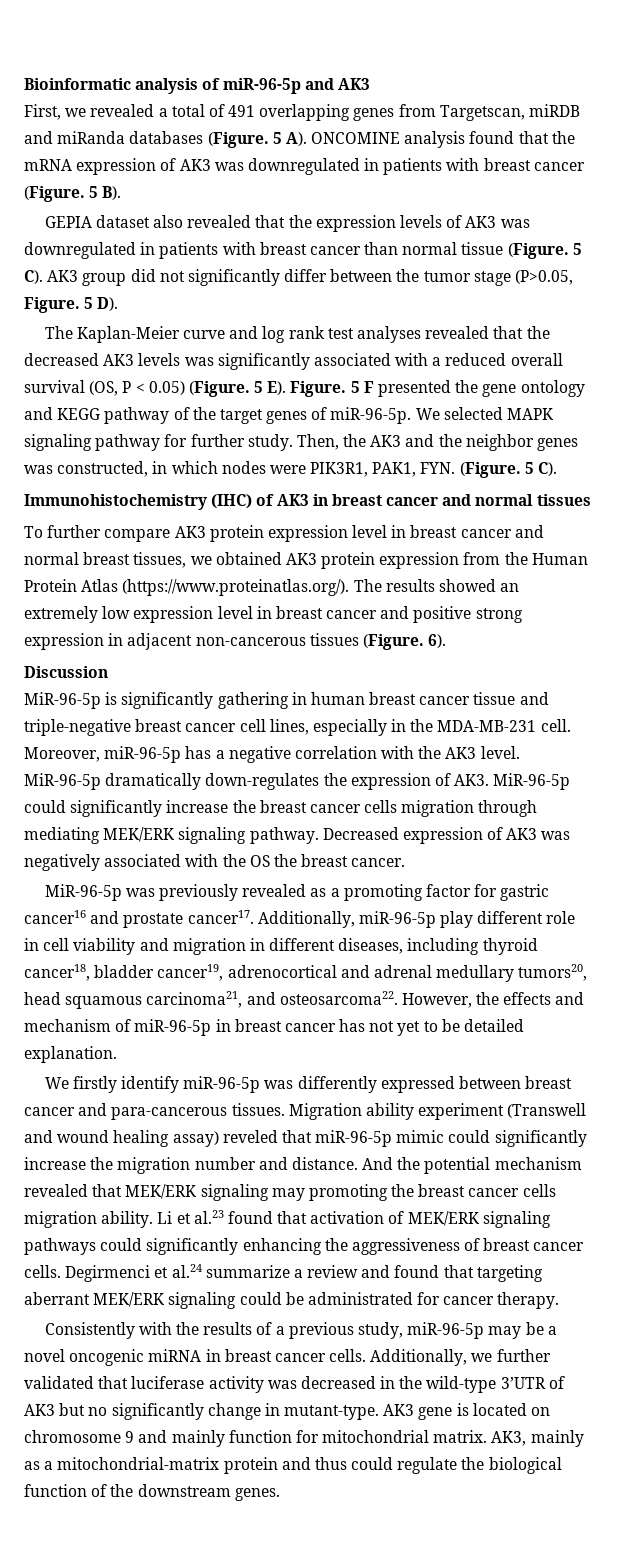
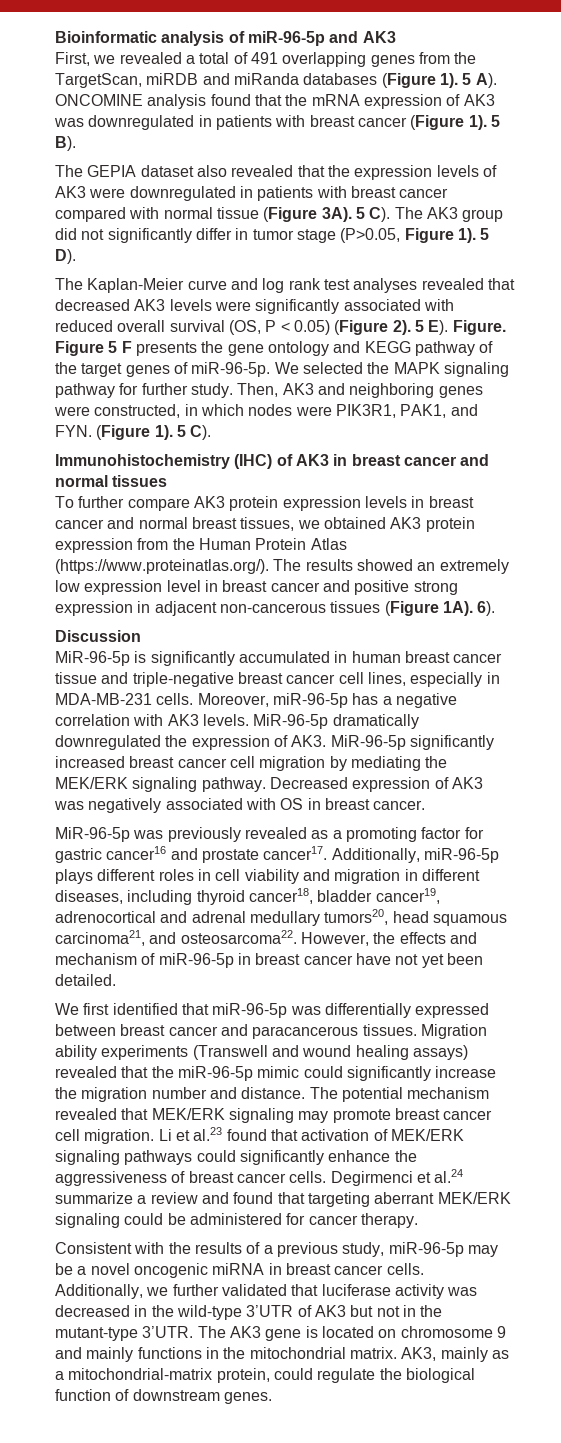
[439,105,525,121] Targetscan, -> [454,52,477,64] [55,73,142,88] the TargetScan,
[207,132,269,148] (Figure. -> [381,73,458,88] (Figure 1).
[24,186,85,202] (Figure. -> [410,115,487,130] (Figure 1).
(122, 193) none -> [55,165,83,177] The
[500,219,530,228] [24,242,582,259] [24,270,43,284] was downregulated in patients with breast cancer than normal tissue (Figure. 5 C). -> [89,186,449,201] [55,207,423,222] were downregulated in patients with breast cancer compared with normal tissue (Figure 3A). 5 C). The
[330,269,420,282] between the -> [235,228,249,240] in
[24,297,80,313] Figure. -> [404,228,476,243] Figure 1).
[526,326,550,339] the -> (515, 284) none
[184,357,214,366] was -> [214,301,251,311] were
[432,357,442,366] a -> (454, 305) none
[188,381,250,397] (Figure. -> [334,320,411,335] (Figure 2).
(347, 389) none -> [55,341,104,356] Figure
[378,380,452,397] presented -> [135,342,197,356] presents
(503, 413) none -> [367,362,390,374] the
[343,434,367,447] the -> (279, 390) none
[438,434,579,451] [24,465,53,474] the neighbor genes was -> [349,383,483,398] [54,406,90,416] neighboring genes were
[420,462,521,478] FYN. (Figure. -> [450,404,478,416] [55,425,173,440] and FYN. (Figure 1).
[352,525,388,538] level -> [364,496,407,508] levels
[362,634,424,650] (Figure. -> [384,601,473,616] (Figure 1A).
[217,692,289,709] gathering -> [238,651,330,663] accumulated
[410,719,571,732] the MDA-MB-231 cell. -> [55,693,194,705] MDA-MB-231 cells.
[418,746,520,759] the AK3 level. -> [167,714,249,726] AK3 levels.
[205,773,320,790] down-regulates -> [55,735,161,750] downregulated
[24,800,538,817] [24,827,100,844] could significantly increase the breast cancer cells migration through mediating -> [409,735,494,750] [55,756,448,771] significantly increased breast cancer cell migration by mediating the
[222,854,297,867] the OS the -> [280,798,321,810] OS in
[440,911,576,928] play different role -> [55,869,194,884] plays different roles
[339,1019,366,1032] has -> [355,953,391,965] have
[423,1019,525,1032] [24,1046,117,1063] [44,1076,180,1093] to be detailed explanation. // We firstly identify -> [446,953,483,965] [55,974,116,986] [55,1003,209,1015] been detailed. // We first identified that
[297,1076,377,1093] differently -> [324,1003,411,1018] differentially
[111,1107,228,1120] para-cancerous -> [252,1026,359,1039] paracancerous
[418,1103,505,1120] experiment -> [101,1045,189,1060] experiments
[172,1130,312,1147] assay) reveled that -> [412,1045,468,1060] [55,1066,174,1078] assays) revealed that the
[362,1157,421,1170] And the -> [309,1087,338,1099] The
[308,1184,556,1201] [24,1211,154,1228] promoting the breast cancer cells migration ability. -> [332,1108,493,1123] [55,1129,155,1144] promote breast cancer cell migration.
[242,1238,322,1255] enhancing -> [328,1150,391,1162] enhance
[307,1292,413,1305] administrated -> [189,1213,282,1225] administered
[44,1322,135,1339] Consistently -> [55,1242,132,1254] Consistent
[88,1403,380,1420] no significantly change in mutant-type. -> [376,1305,443,1317] [55,1326,226,1341] not in the mutant-type 3’UTR. The
[228,1430,319,1443] function for -> [137,1347,246,1359] functions in the
[223,1457,347,1474] protein and thus -> [216,1368,270,1383] protein,
[110,1484,134,1497] the -> (130, 1395) none

